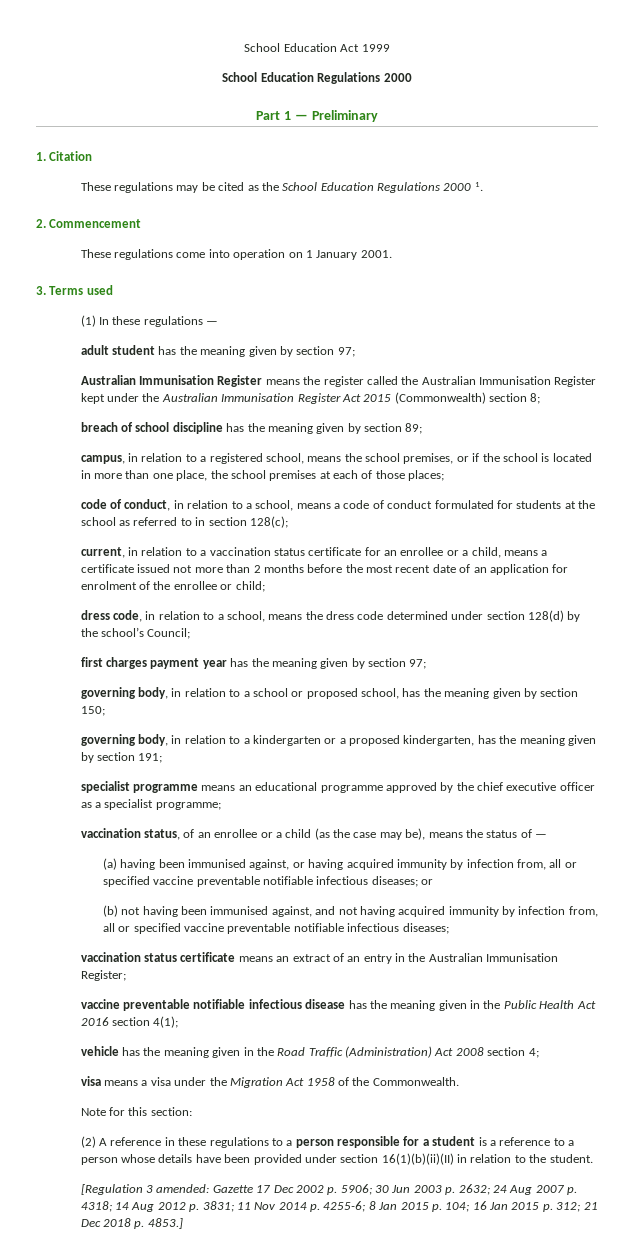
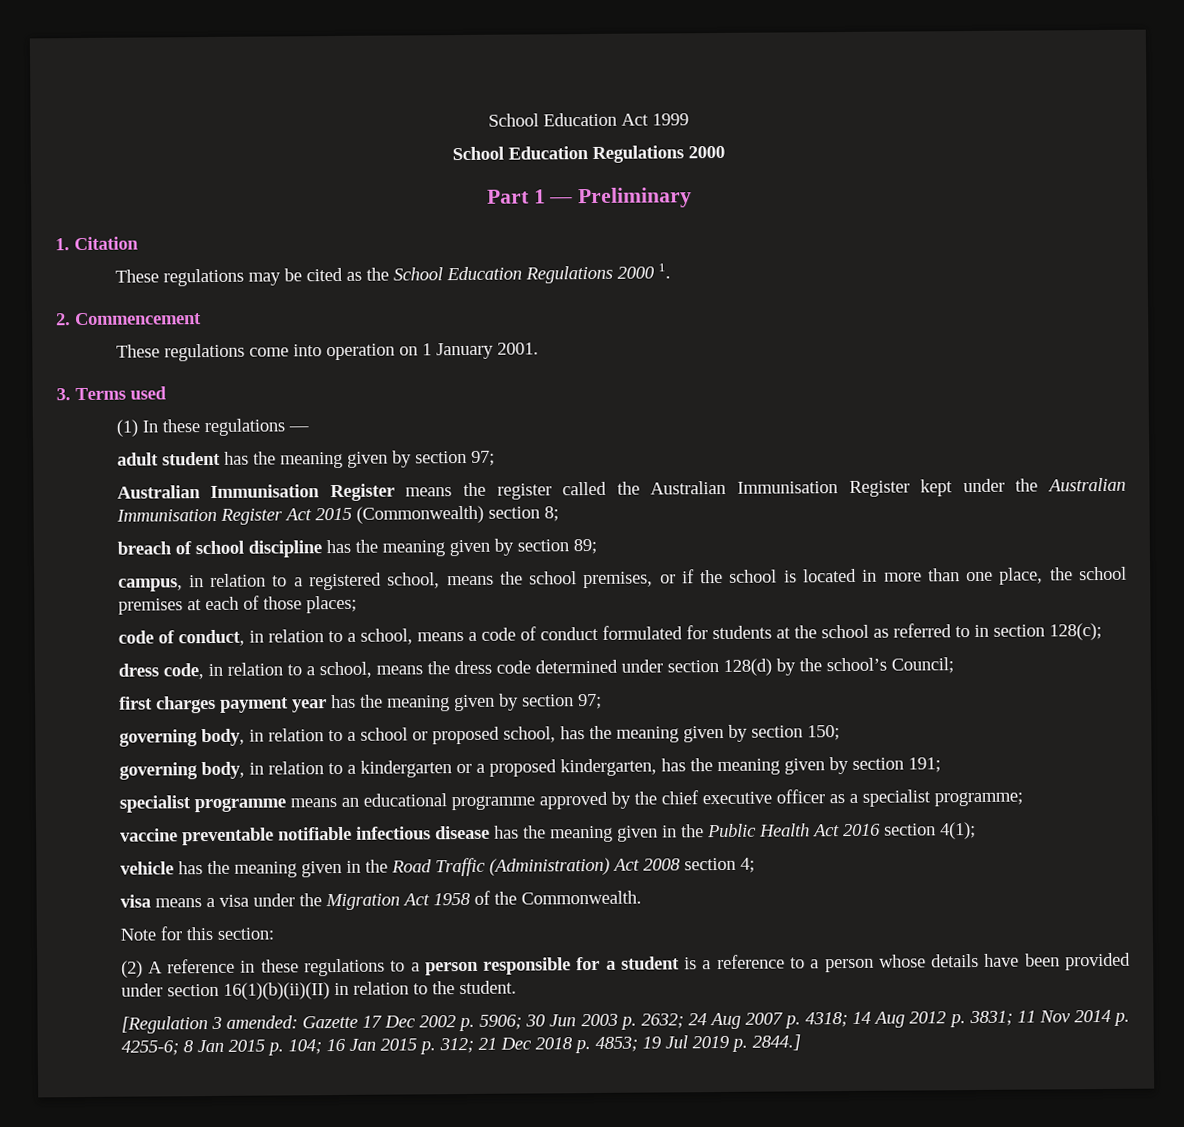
[80,547,548,558] [80,564,569,575] [80,581,265,592] // current, in relation to a vaccination status certificate for an enrollee or a child, means a certificate issued not more than 2 months before the most recent date of an application for enrolment of the enrollee or child; -> (1102, 632) none
[80,828,548,840] [102,858,577,870] [102,876,434,887] [102,905,598,917] [102,923,449,934] [80,952,559,964] [80,970,126,981] // vaccination status, of an enrollee or a child (as the case may be), means the status of — // (a) having been immunised against, or having acquired immunity by infection from, all or specified vaccine preventable notifiable infectious diseases; or // (b) not having been immunised against, and not having acquired immunity by infection from, all or specified vaccine preventable notifiable infectious diseases; // vaccination status certificate means an extract of an entry in the Australian Immunisation Register; -> (1023, 799) none
[147,1218,183,1229] 4853.] -> [594,1034,801,1052] 4853; 19 Jul 2019 p. 2844.]

